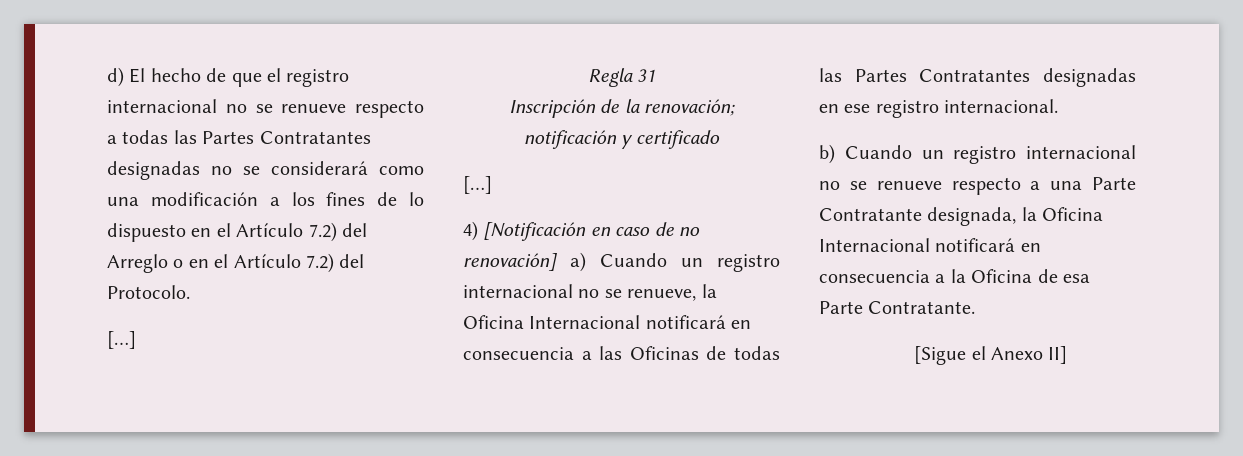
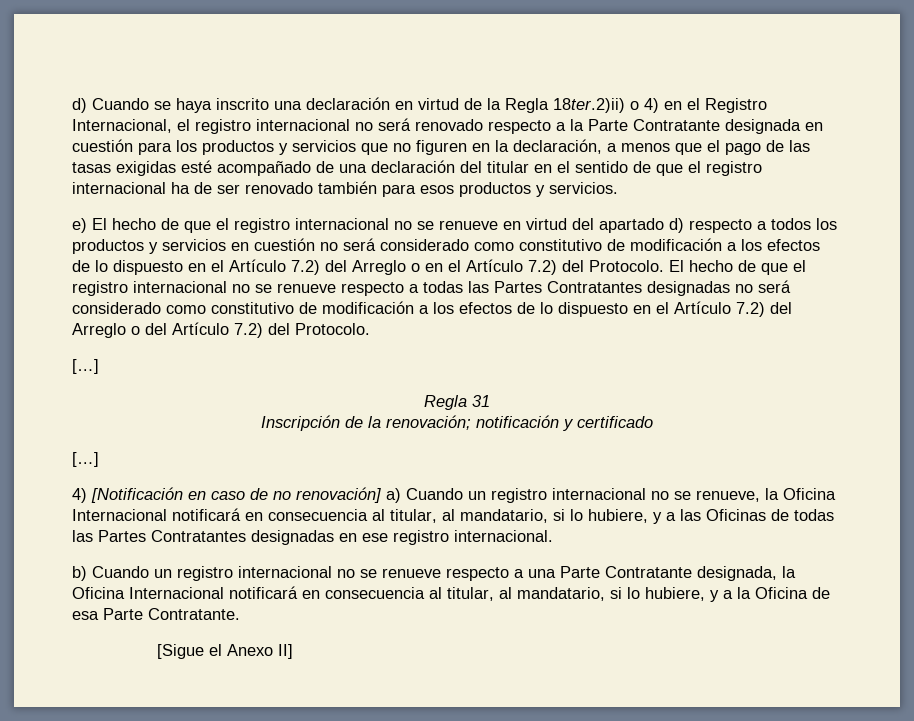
[107,67,124,87] d) -> [72,97,767,113] [72,118,823,134] [72,139,810,155] [72,160,762,176] [72,181,618,197] [72,218,837,233] [72,238,820,254] [72,259,664,275] d) Cuando se haya inscrito una declaración en virtud de la Regla 18ter.2)ii) o 4) en el Registro Internacional, el registro internacional no será renovado respecto a la Parte Contratante designada en cuestión para los productos y servicios que no figuren en la declaración, a menos que el pago de las tasas exigidas esté acompañado de una declaración del titular en el sentido de que el registro internacional ha de ser renovado también para esos productos y servicios. // e) El hecho de que el registro internacional no se renueve en virtud del apartado d) respecto a todos los productos y servicios en cuestión no será considerado como constitutivo de modificación a los efectos de lo dispuesto en el Artículo 7.2) del Arreglo o en el Artículo 7.2) del Protocolo.
[243,161,424,175] [107,192,366,206] se considerará como una modificación a los fines -> [758,280,791,293] [72,301,512,314] será considerado como constitutivo de modificación a los efectos
[188,254,229,268] en el -> [145,323,167,335] del
(574, 353) none -> [372,509,662,524] al titular, al mandatario, si lo hubiere, y
(930, 276) none -> [429,587,719,602] al titular, al mandatario, si lo hubiere, y

